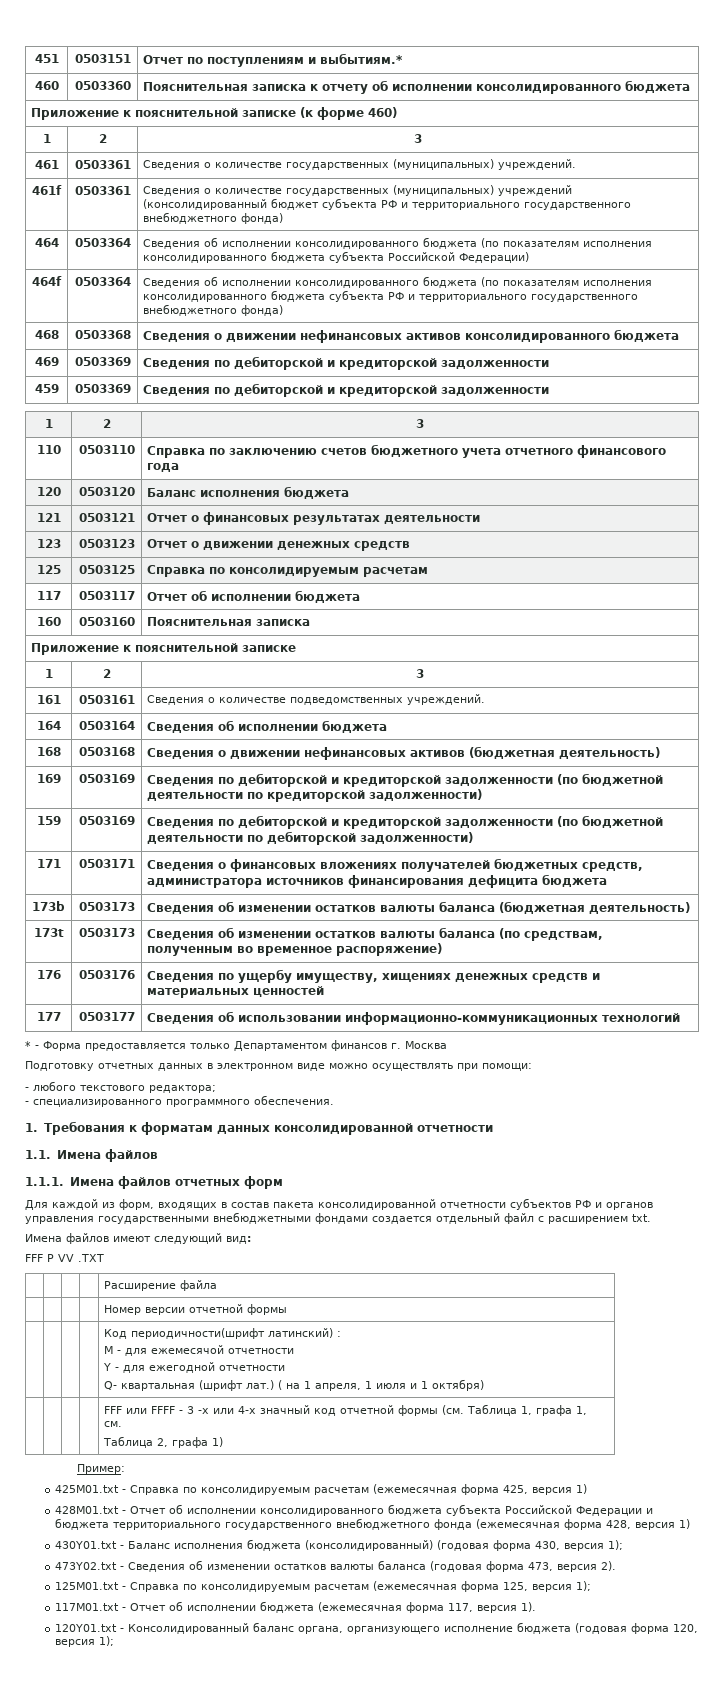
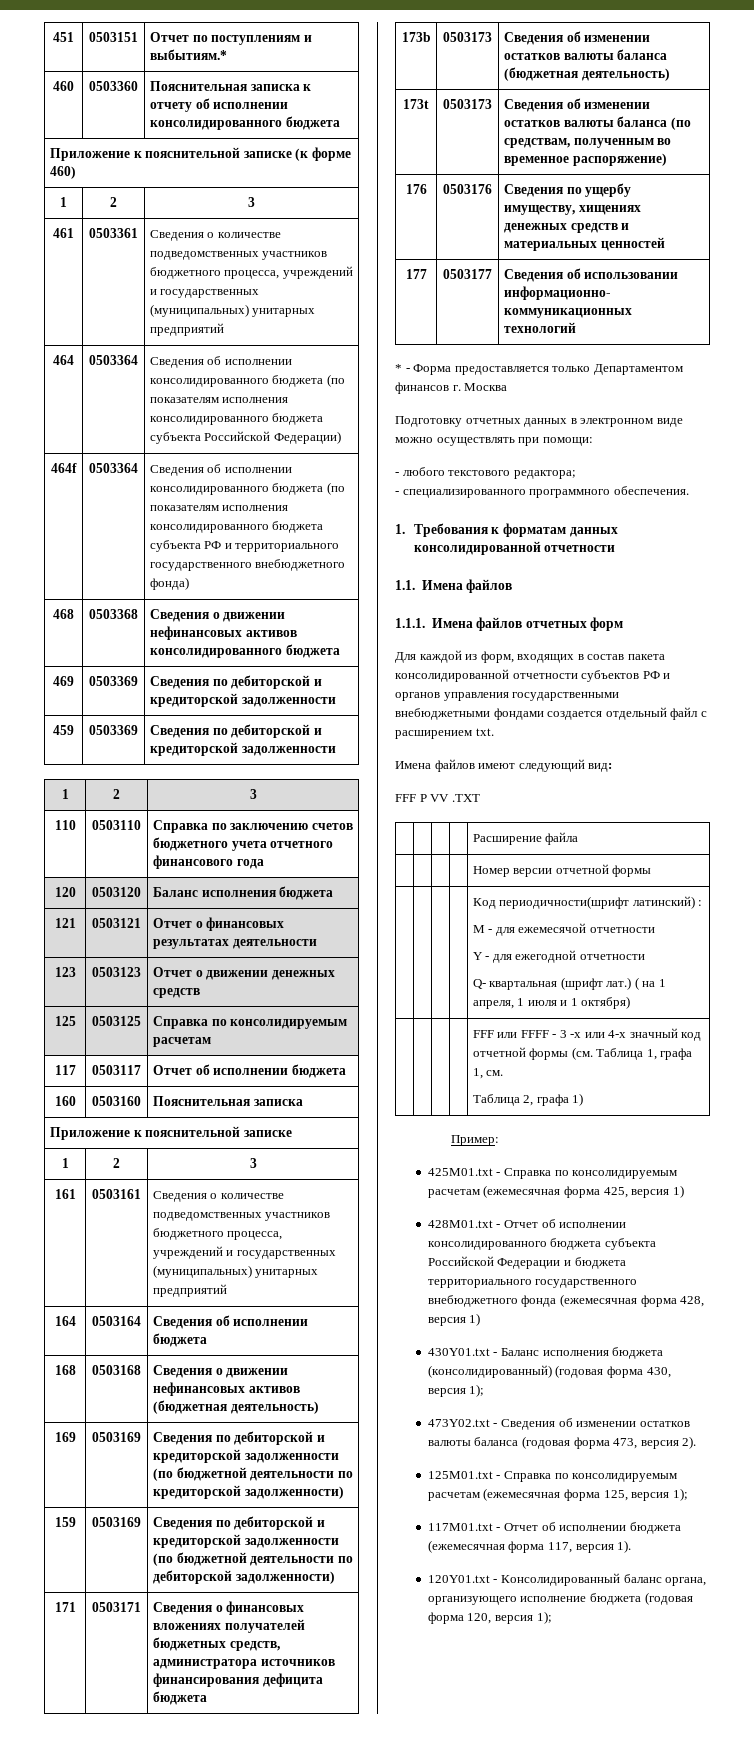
[286,159,577,170] [32,185,62,195] [74,186,131,195] [143,185,573,196] [143,198,632,210] [143,212,284,224] государственных (муниципальных) учреждений. // 461f | 0503361 | Сведения о количестве государственных (муниципальных) учреждений (консолидированный бюджет субъекта РФ и территориального государственного внебюджетного фонда) -> [149,251,328,260] [149,266,353,279] [149,289,260,298] [149,304,316,317] [149,323,224,336] подведомственных участников бюджетного процесса, учреждений и государственных (муниципальных) унитарных предприятий
[407,694,486,705] учреждений. -> [265,1212,331,1221] [152,1228,283,1240] [152,1246,336,1259] [152,1265,319,1278] [152,1284,227,1297] участников бюджетного процесса, учреждений и государственных (муниципальных) унитарных предприятий

